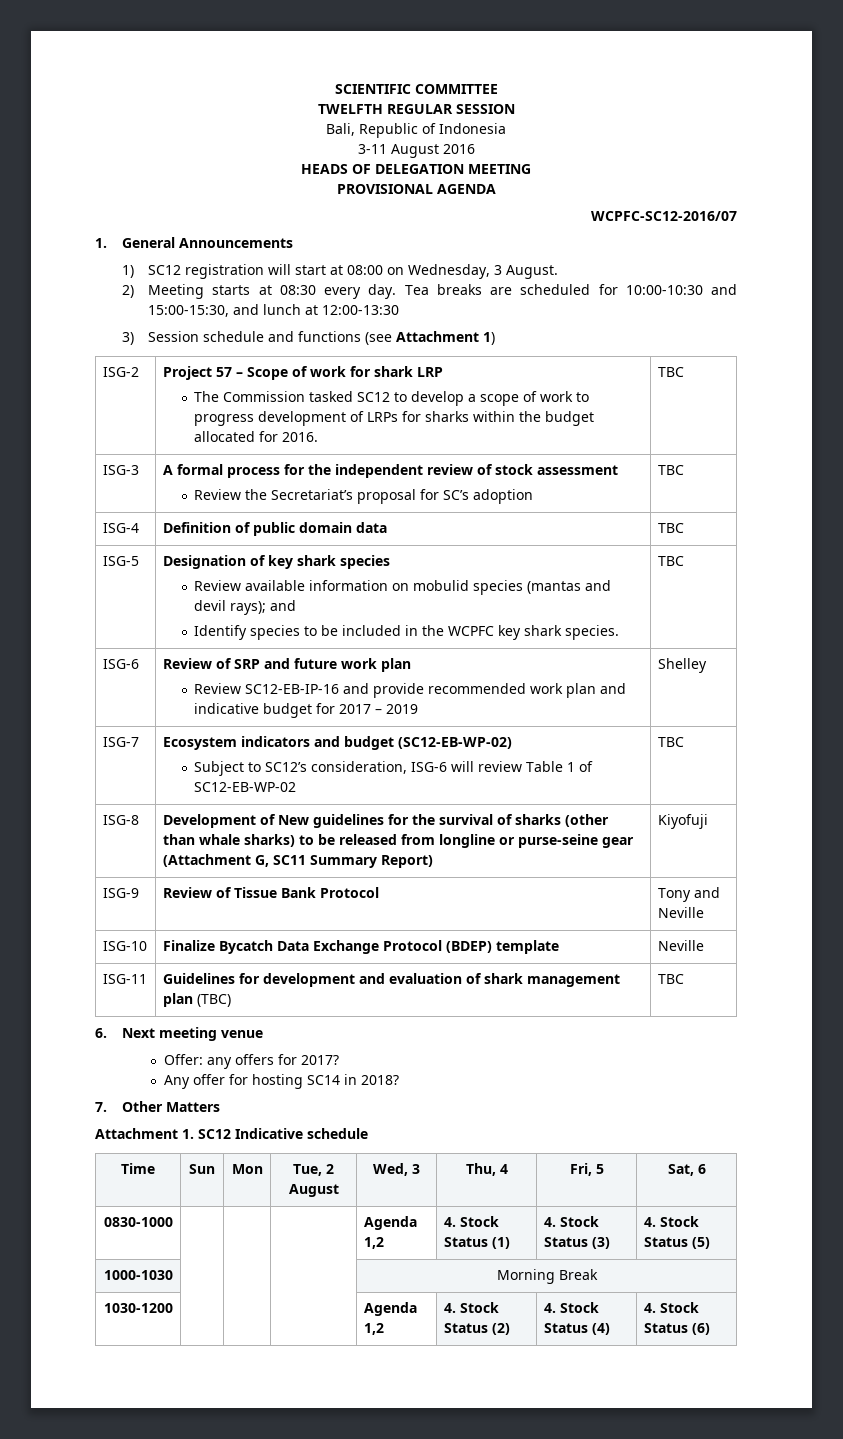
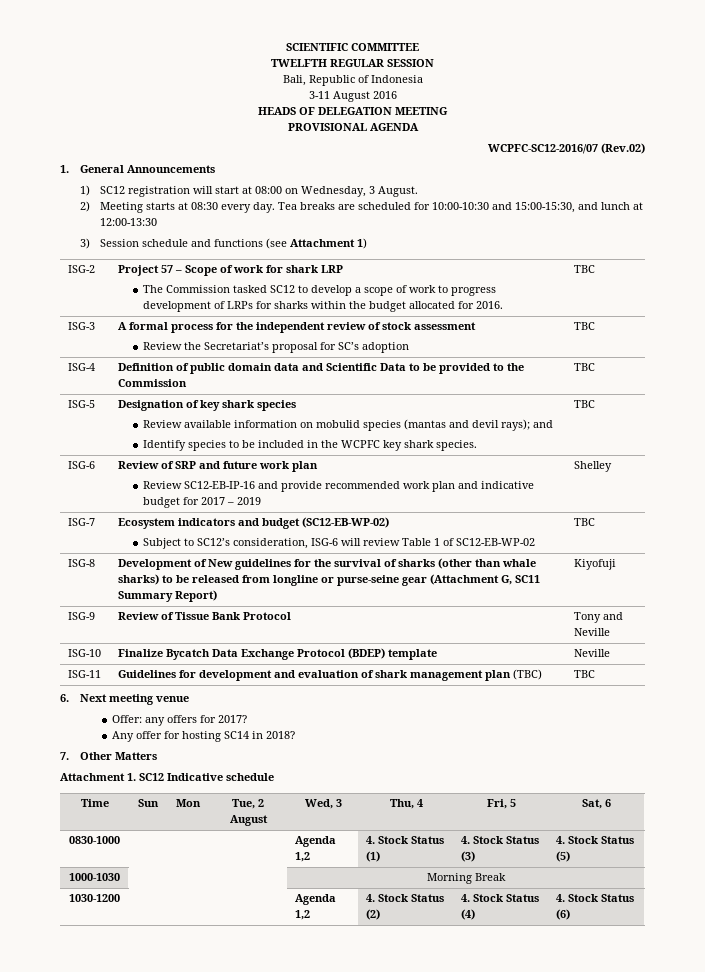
(737, 216) none -> [601,143,645,154] (Rev.02)
(387, 527) none -> [302,363,525,374] [118,379,188,387] and Scientific Data to be provided to the Commission

